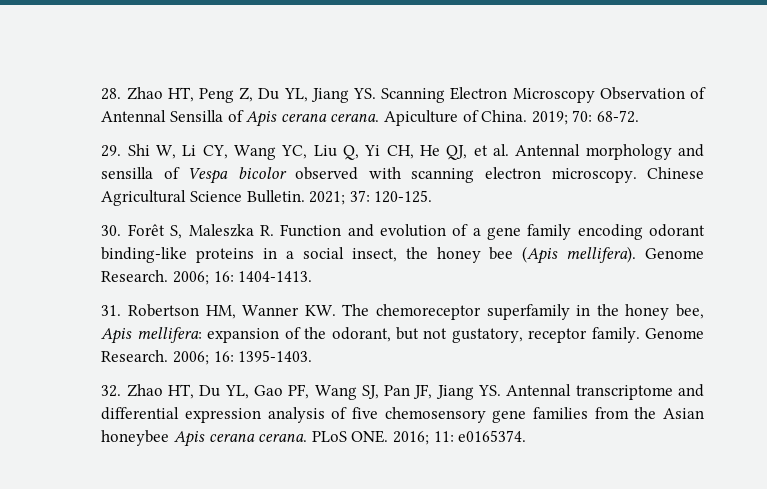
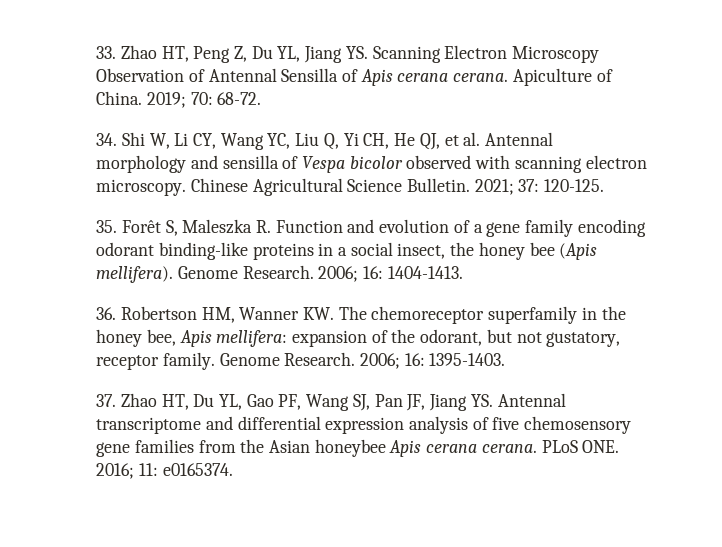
[101,88,122,100] 28. -> [96,46,117,59] 33.
[101,145,122,157] 29. -> [96,133,118,146] 34.
[101,225,122,236] 30. -> [96,220,118,233] 35.
[101,305,122,316] 31. -> [96,307,117,320] 36.
[101,385,122,397] 32. -> [96,394,117,407] 37.

